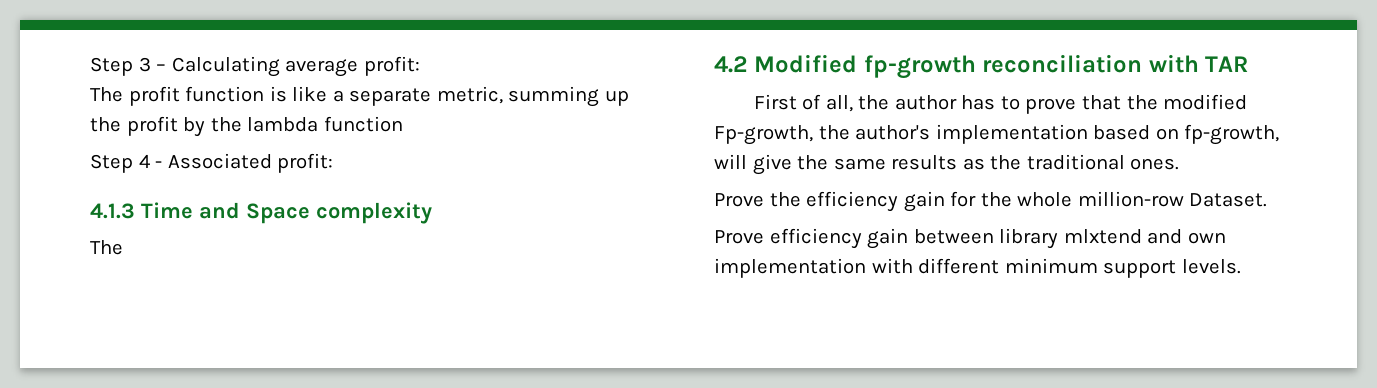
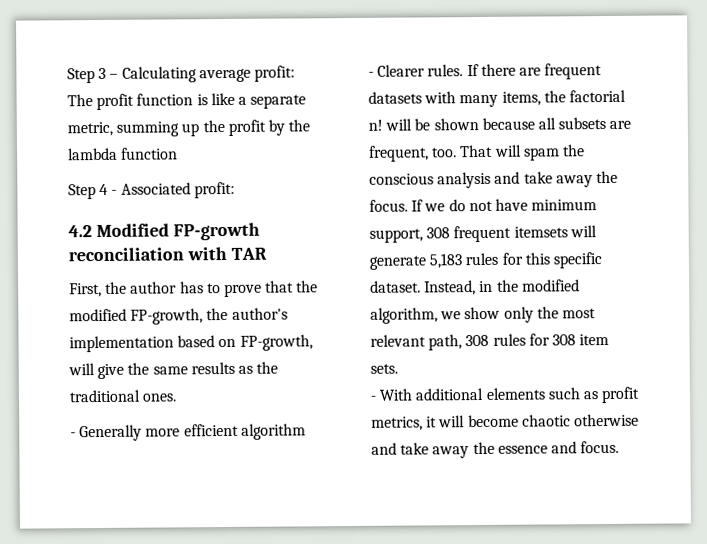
[90,202,432,224] [90,240,123,255] // 4.1.3 Time and Space complexity // The -> (235, 190) none
[863,55,976,79] fp-growth -> [172,222,260,241] FP-growth
[753,94,853,112] First of all, -> [69,282,102,298] First,
[714,125,813,145] Fp-growth, -> [130,308,204,325] FP-growth,
[1184,124,1280,145] fp-growth, -> [239,334,313,351] FP-growth,
[714,191,1268,212] [714,228,1226,249] [714,258,1241,278] Prove the efficiency gain for the whole million-row Dataset. // Prove efficiency gain between library mlxtend and own implementation with different minimum support levels. -> [70,423,306,442] [368,63,603,80] [368,89,626,108] [368,117,632,131] [369,144,585,162] [369,170,618,189] [369,198,598,212] [369,225,597,243] [369,252,602,270] [370,279,580,296] [370,306,596,324] [370,333,610,351] [370,363,398,374] [370,386,641,404] [371,413,639,431] [371,440,620,459] - Generally more efficient algorithm // - Clearer rules. If there are frequent datasets with many items, the factorial n! will be shown because all subsets are frequent, too. That will spam the conscious analysis and take away the focus. If we do not have minimum support, 308 frequent itemsets will generate 5,183 rules for this specific dataset. Instead, in the modified algorithm, we show only the most relevant path, 308 rules for 308 item sets. // - With additional elements such as profit metrics, it will become chaotic otherwise and take away the essence and focus.

